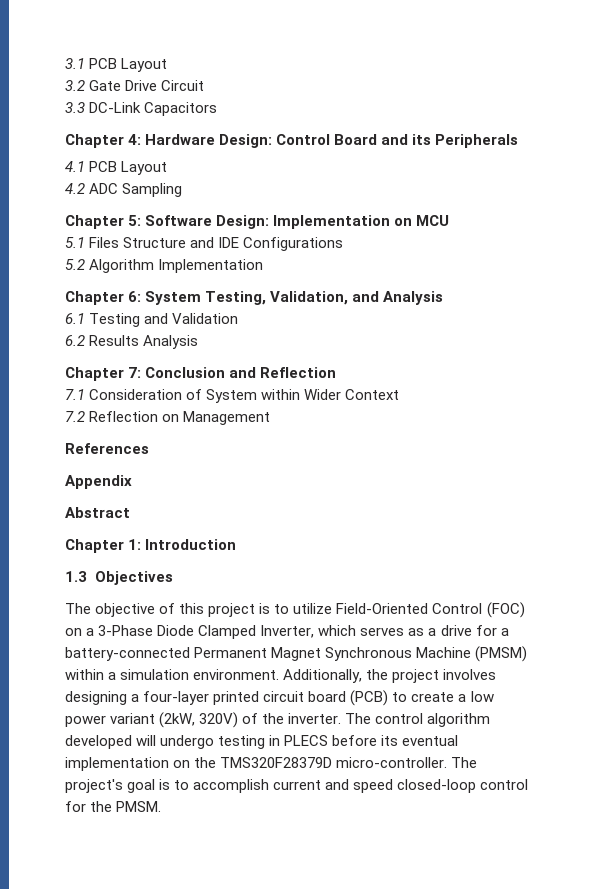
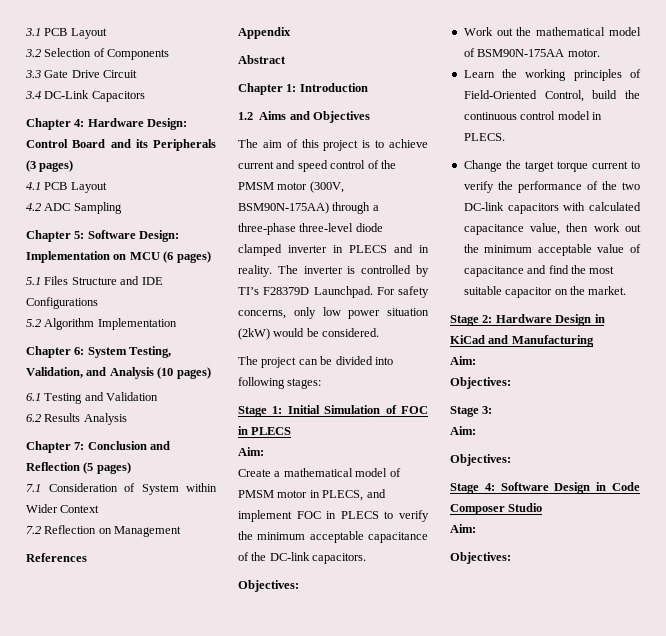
(85, 85) none -> [44,48,170,60] [25,70,41,78] Selection of Components // 3.3
[65,102,85,113] 3.3 -> [25,91,41,99] 3.4
(519, 141) none -> [26,160,74,172] (3 pages)
(450, 220) none -> [163,251,211,263] (6 pages)
(444, 298) none -> [157,367,211,379] (10 pages)
(337, 372) none -> [83,462,131,474] (5 pages)
[65,571,87,582] 1.3 -> [238,111,310,120] 1.2 Aims and
[95,603,156,617] objective -> [262,140,282,148] aim
[293,602,525,618] [65,625,509,639] [65,646,528,662] [65,669,497,683] [65,690,494,706] [65,712,491,728] [65,735,459,749] [65,757,478,771] [65,779,529,793] [65,801,162,812] utilize Field-Oriented Control (FOC) on a 3-Phase Diode Clamped Inverter, which serves as a drive for a battery-connected Permanent Magnet Synchronous Machine (PMSM) within a simulation environment. Additionally, the project involves designing a four-layer printed circuit board (PCB) to create a low power variant (2kW, 320V) of the inverter. The control algorithm developed will undergo testing in PLECS before its eventual implementation on the TMS320F28379D micro-controller. The project's goal is to accomplish current and speed closed-loop control for the PMSM. -> [389,139,428,148] [238,160,396,172] [238,181,344,193] [238,202,379,214] [238,223,383,235] [238,244,429,256] [238,265,429,277] [238,286,429,298] [238,307,429,319] [238,328,380,340] [238,356,393,368] [238,377,322,389] [238,405,428,417] [238,426,292,435] [238,447,264,456] [238,468,401,477] [238,489,386,501] [238,510,429,522] [238,531,428,543] [238,552,367,564] [238,580,299,592] [463,27,641,36] [463,48,600,57] [463,69,641,81] [463,90,640,102] [463,111,602,120] [463,133,505,141] [463,160,640,172] [463,181,640,193] [463,202,641,214] [463,223,641,235] [463,244,641,256] [463,265,615,277] [463,286,627,298] [450,314,605,326] [450,335,594,347] [450,356,476,365] [450,377,511,389] [450,406,493,417] [450,426,476,435] [450,454,511,466] [450,482,640,494] [450,503,543,515] [450,524,476,533] [450,552,511,564] achieve current and speed control of the PMSM motor (300V, BSM90N-175AA) through a three-phase three-level diode clamped inverter in PLECS and in reality. The inverter is controlled by TI’s F28379D Launchpad. For safety concerns, only low power situation (2kW) would be considered. // The project can be divided into following stages: // Stage 1: Initial Simulation of FOC in PLECS // Aim: // Create a mathematical model of PMSM motor in PLECS, and implement FOC in PLECS to verify the minimum acceptable capacitance of the DC-link capacitors. // Objectives: // Work out the mathematical model of BSM90N-175AA motor. // Learn the working principles of Field-Oriented Control, build the continuous control model in PLECS. // Change the target torque current to verify the performance of the two DC-link capacitors with calculated capacitance value, then work out the minimum acceptable value of capacitance and find the most suitable capacitor on the market. // Stage 2: Hardware Design in KiCad and Manufacturing // Aim: // Objectives: // Stage 3: // Aim: // Objectives: // Stage 4: Software Design in Code Composer Studio // Aim: // Objectives:

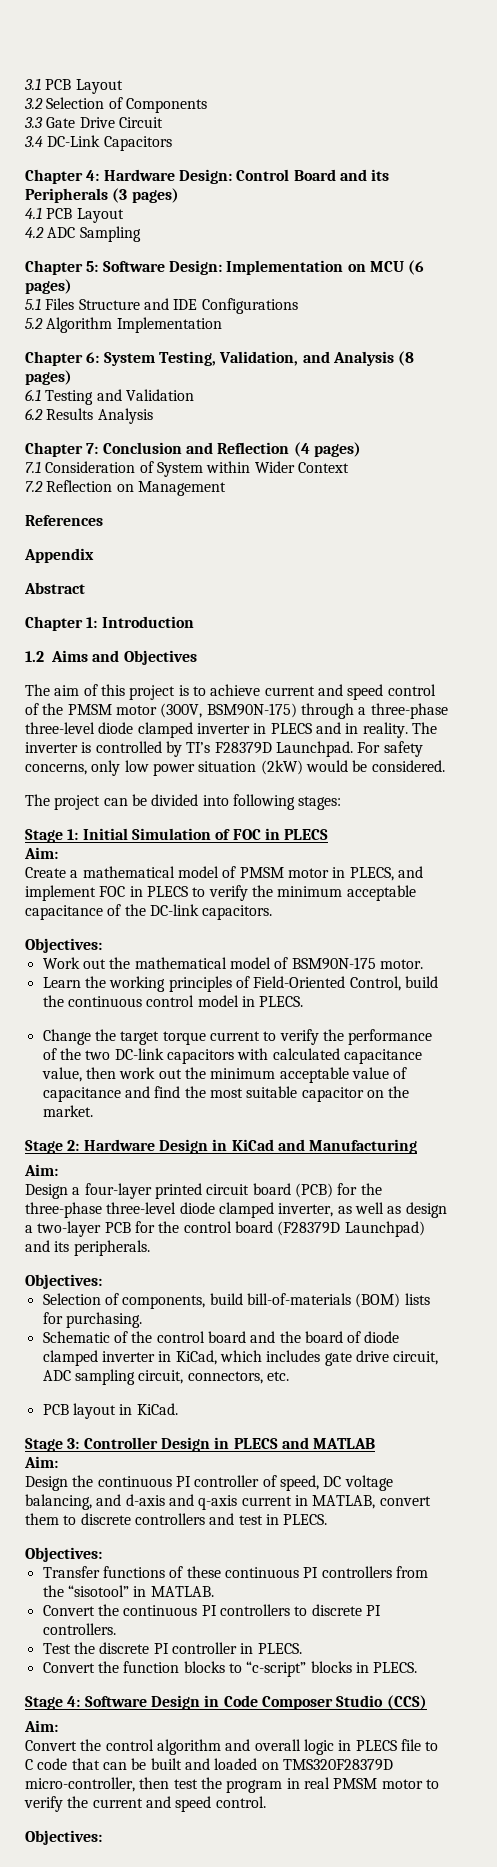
[157,367,174,379] (10 -> [398,351,415,366] (8
[83,462,94,474] (5 -> [293,442,310,457] (4
[238,202,329,214] BSM90N-175AA) -> [206,703,297,718] BSM90N-175)
[477,49,565,57] BSM90N-175AA -> [291,957,376,970] BSM90N-175
[450,377,511,389] [450,406,493,417] [450,426,476,435] [450,454,511,466] Objectives: // Stage 3: // Aim: // Objectives: -> [25,1183,382,1199] [25,1202,447,1218] [25,1221,425,1237] [25,1240,150,1256] [25,1274,102,1289] [42,1293,430,1309] [42,1312,142,1328] [42,1331,400,1343] [42,1350,439,1366] [42,1369,289,1385] [42,1403,178,1419] [25,1437,376,1452] [24,1456,58,1468] [25,1475,393,1491] [25,1494,431,1510] [25,1513,328,1525] [25,1547,102,1562] [42,1566,428,1578] [42,1585,214,1597] [42,1604,381,1616] [42,1623,116,1635] [42,1642,302,1654] [42,1661,418,1677] Design a four-layer printed circuit board (PCB) for the three-phase three-level diode clamped inverter, as well as design a two-layer PCB for the control board (F28379D Launchpad) and its peripherals. // Objectives: // Selection of components, build bill-of-materials (BOM) lists for purchasing. // Schematic of the control board and the board of diode clamped inverter in KiCad, which includes gate drive circuit, ADC sampling circuit, connectors, etc. // PCB layout in KiCad. // Stage 3: Controller Design in PLECS and MATLAB // Aim: // Design the continuous PI controller of speed, DC voltage balancing, and d-axis and q-axis current in MATLAB, convert them to discrete controllers and test in PLECS. // Objectives: // Transfer functions of these continuous PI controllers from the “sisotool” in MATLAB. // Convert the continuous PI controllers to discrete PI controllers. // Test the discrete PI controller in PLECS. // Convert the function blocks to “c-script” blocks in PLECS.
[450,524,476,533] // Aim: -> [386,1695,427,1710] [24,1720,58,1732] [25,1739,439,1755] [25,1758,393,1771] [25,1777,439,1793] [24,1796,266,1812] (CCS) // Aim: // Convert the control algorithm and overall logic in PLECS file to C code that can be built and loaded on TMS320F28379D micro-controller, then test the program in real PMSM motor to verify the current and speed control.

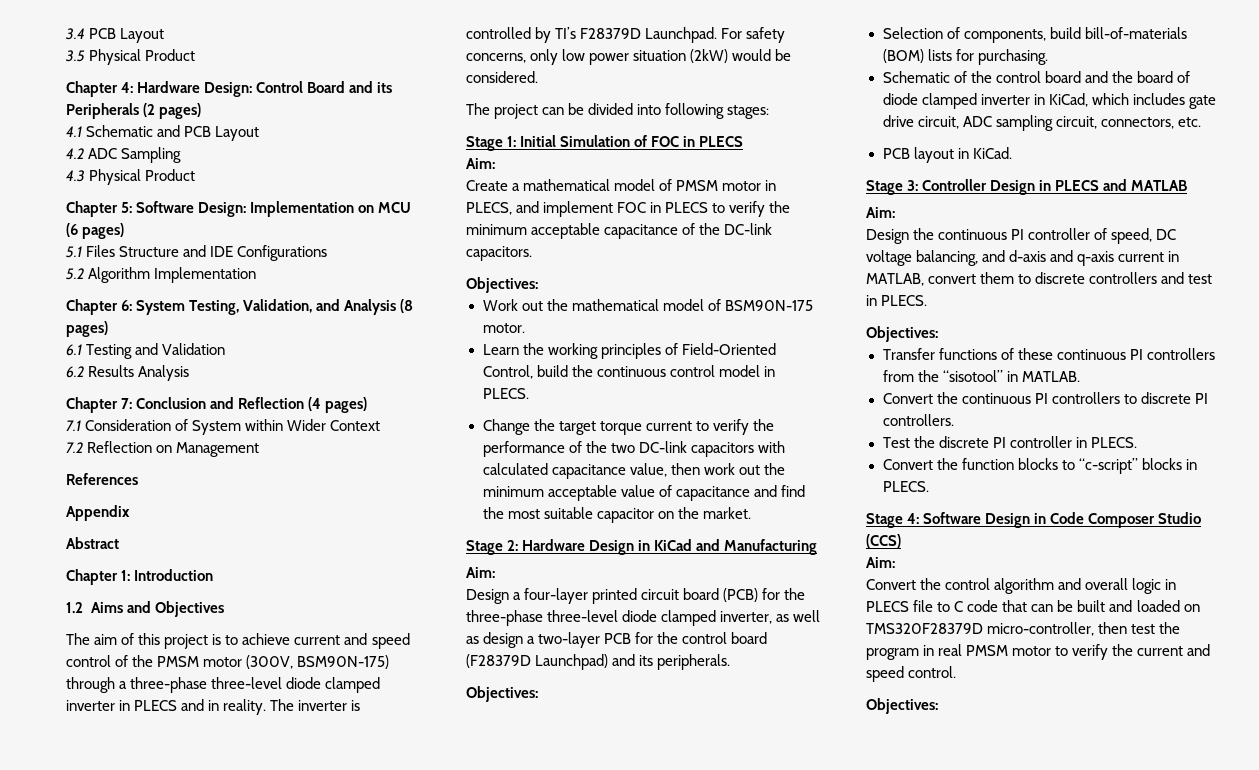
[24,78,123,94] [24,97,207,113] [24,117,163,128] [24,135,172,151] 3.1 PCB Layout // 3.2 Selection of Components // 3.3 Gate Drive Circuit // 3.4 DC-Link Capacitors -> [65,28,165,43] [65,49,196,65] 3.4 PCB Layout // 3.5 Physical Product
[112,188,128,203] (3 -> [143,103,156,117] (2
(42, 213) none -> [86,125,181,137] Schematic and
(141, 234) none -> [66,169,196,185] // 4.3 Physical Product

